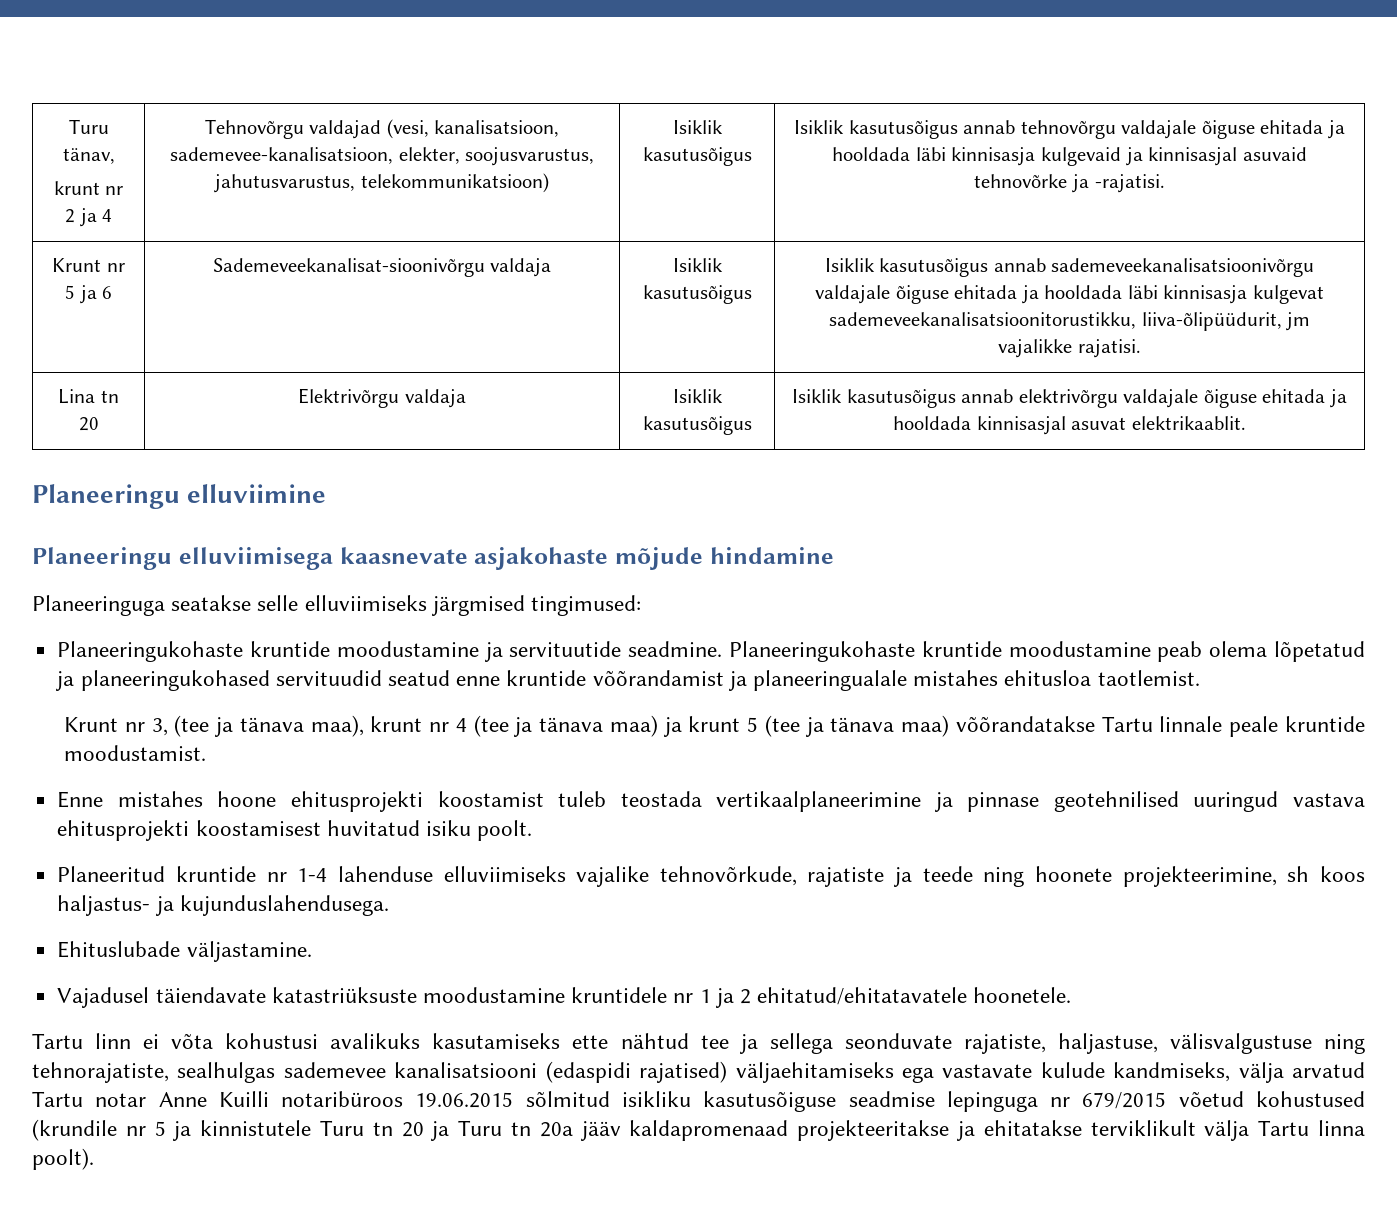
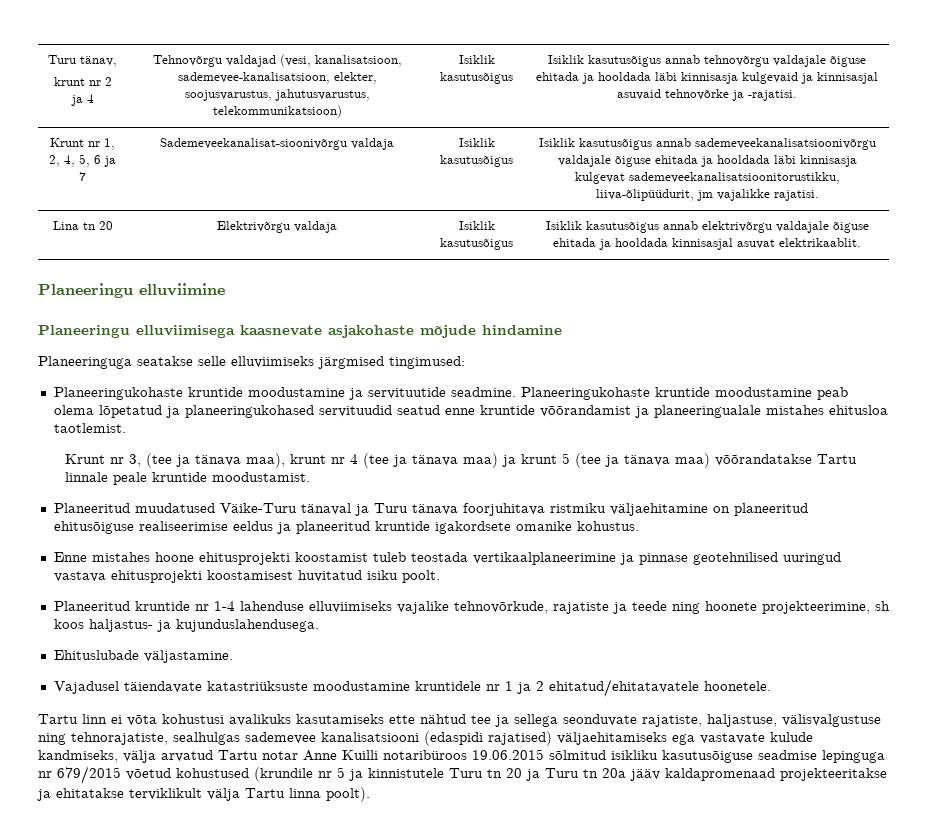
[64,285,113,304] 5 ja 6 -> [104,138,115,150] [49,154,116,167] [79,172,86,181] 1, 2, 4, 5, 6 ja 7
(207, 753) none -> [53,503,808,516] [53,521,639,534] // Planeeritud muudatused Väike-Turu tänaval ja Turu tänava foorjuhitava ristmiku väljaehitamine on planeeritud ehitusõiguse realiseerimise eeldus ja planeeritud kruntide igakordsete omanike kohustus.

